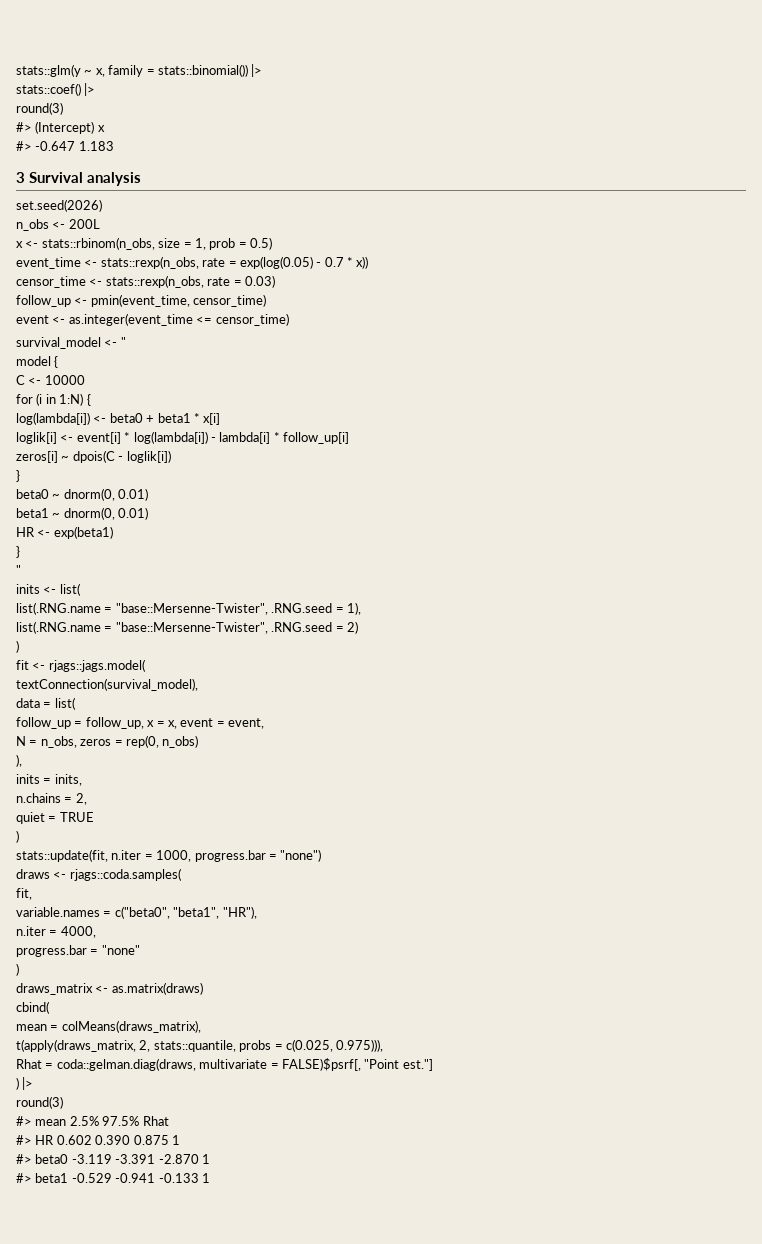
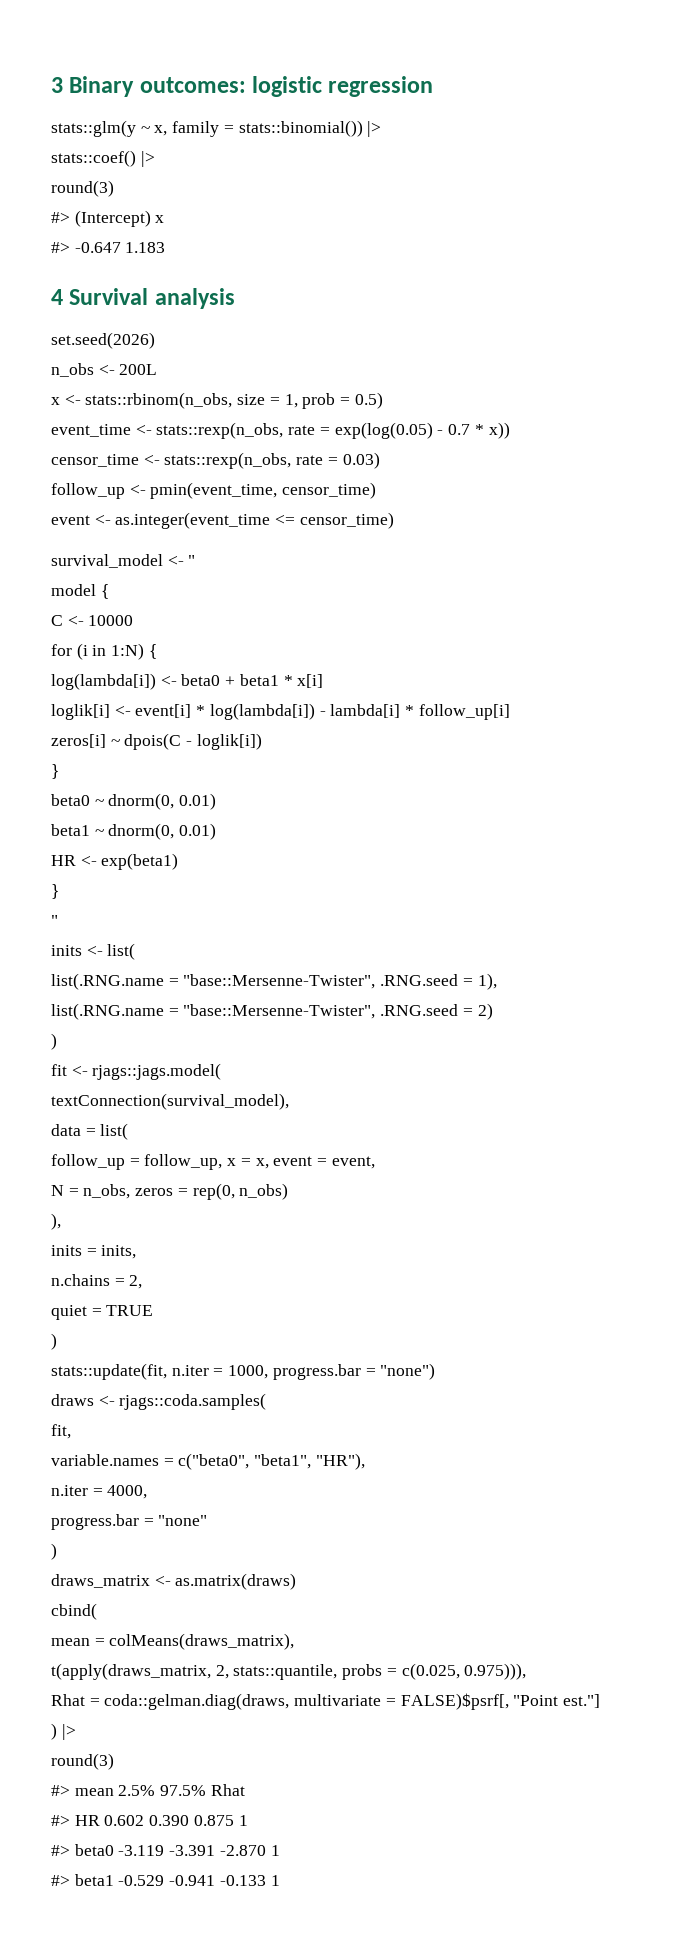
(16, 70) none -> [51,76,434,97] 3 Binary outcomes: logistic regression //
[16,172,25,183] 3 -> [51,289,63,305] 4

